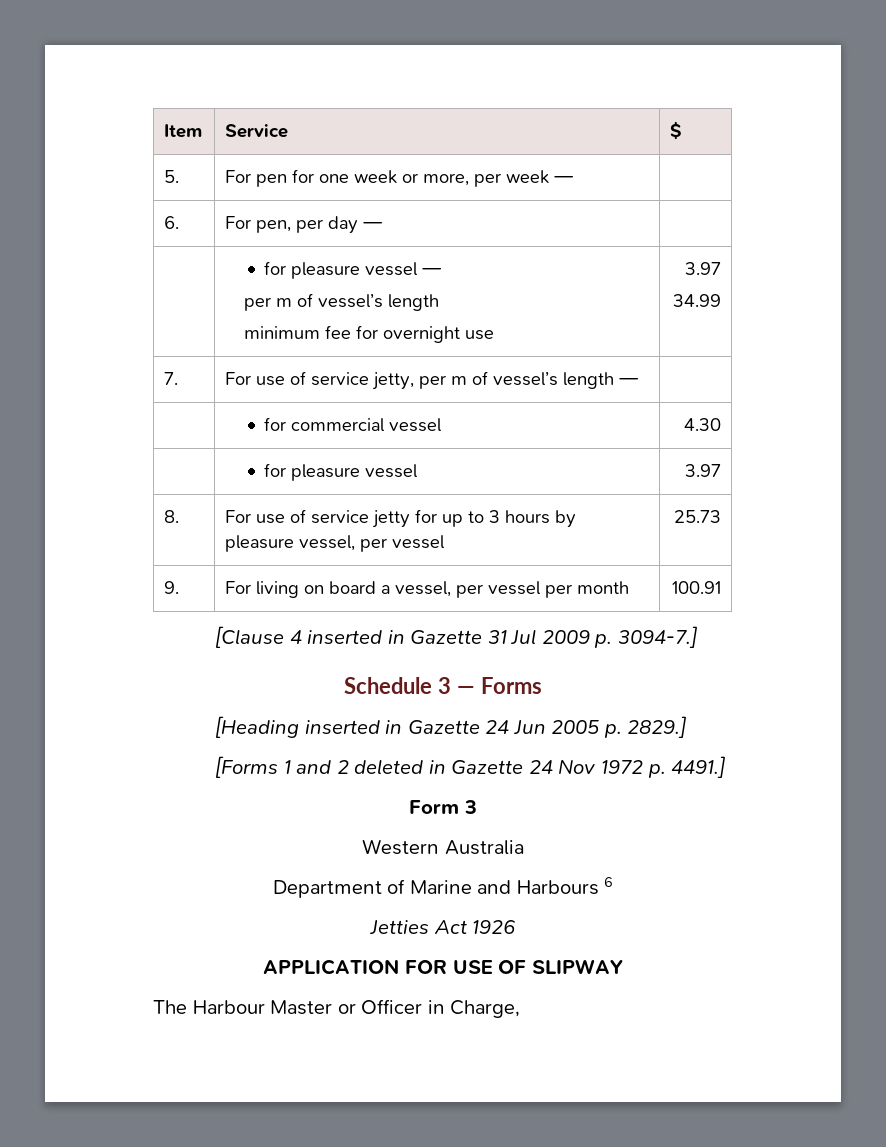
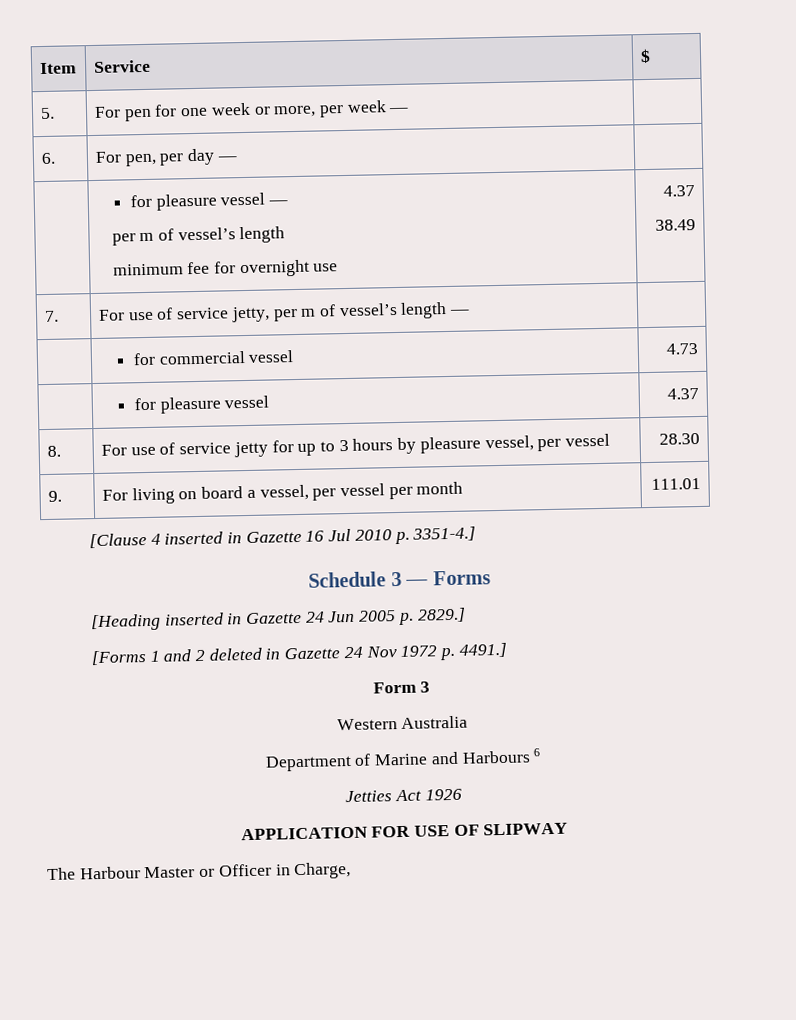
[684,262,721,275] [672,294,721,307] 3.97 // 34.99 -> [663,185,696,197] [655,219,697,231] 4.37 // 38.49
[683,418,721,431] 4.30 -> [666,342,699,355] 4.73
[684,464,721,477] 3.97 -> [667,387,700,400] 4.37
[673,510,721,523] 25.73 -> [659,432,701,445] 28.30
[671,581,721,594] 100.91 -> [651,477,702,490] 111.01
[487,626,698,648] 31 Jul 2009 p. 3094-7.] -> [305,526,477,545] 16 Jul 2010 p. 3351-4.]

